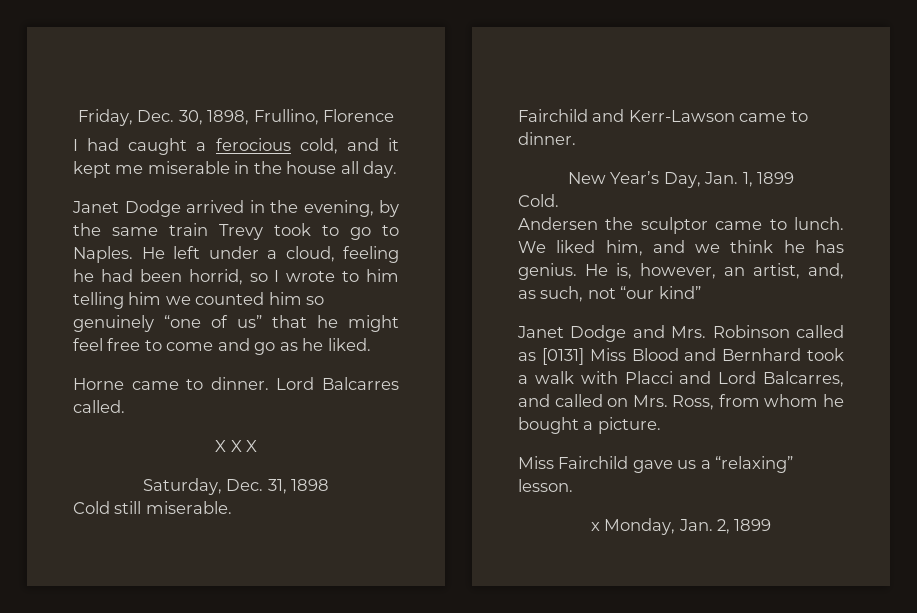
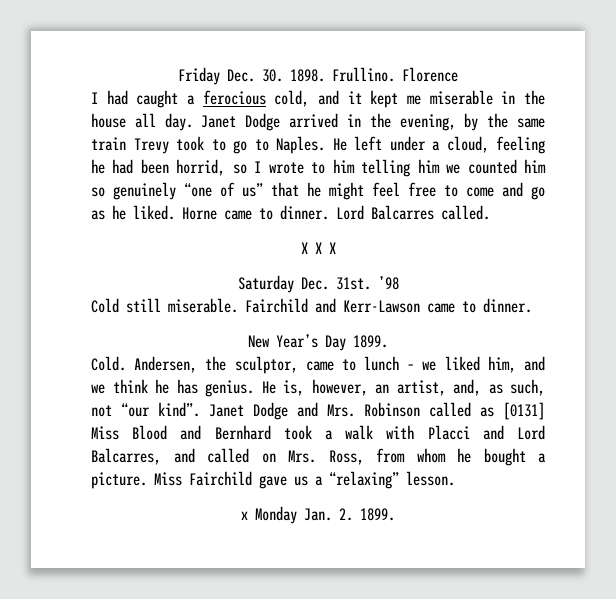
[77,109,319,126] Friday, Dec. 30, 1898, Frullino, -> [178,67,395,85] Friday Dec. 30. 1898. Frullino.
(398, 169) // -> (193, 122) none
(371, 344) // -> (175, 212) none
[142,478,330,495] Saturday, Dec. 31, 1898 -> [237,275,399,293] Saturday Dec. 31st. ’98
(232, 507) // -> (238, 305) none
[663,172,795,188] [518,194,559,207] [518,217,844,234] [518,241,546,253] Day, Jan. 1, 1899 // Cold. // Andersen the sculptor came to lunch. We -> [325,335,388,351] [91,356,437,374] Day 1899. // Cold. Andersen, the sculptor, came to lunch – we
[658,286,701,299] kind” // -> [158,402,200,417] kind”.
(661, 425) // -> (147, 480) none
[604,518,772,535] Monday, Jan. 2, 1899 -> [255,506,395,524] Monday Jan. 2. 1899.

